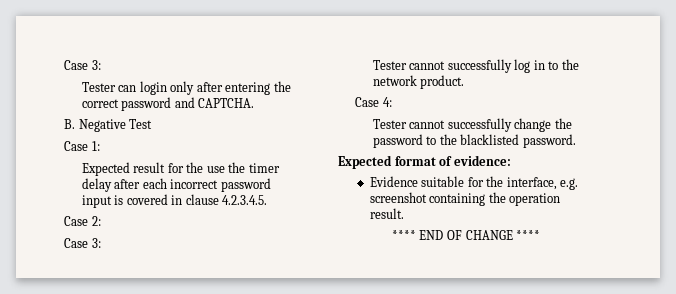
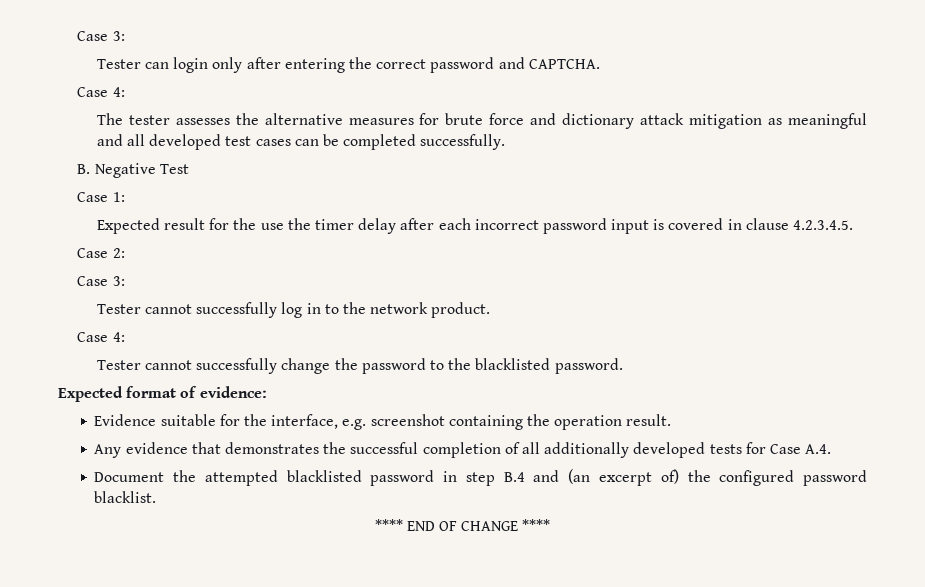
(255, 103) none -> [77,87,125,97] [96,113,867,129] [96,134,506,150] // Case 4: // The tester assesses the alternative measures for brute force and dictionary attack mitigation as meaningful and all developed test cases can be completed successfully.
(404, 213) none -> [94,442,832,458] [94,469,868,486] [94,491,157,503] // Any evidence that demonstrates the successful completion of all additionally developed tests for Case A.4. // Document the attempted blacklisted password in step B.4 and (an excerpt of) the configured password blacklist.

